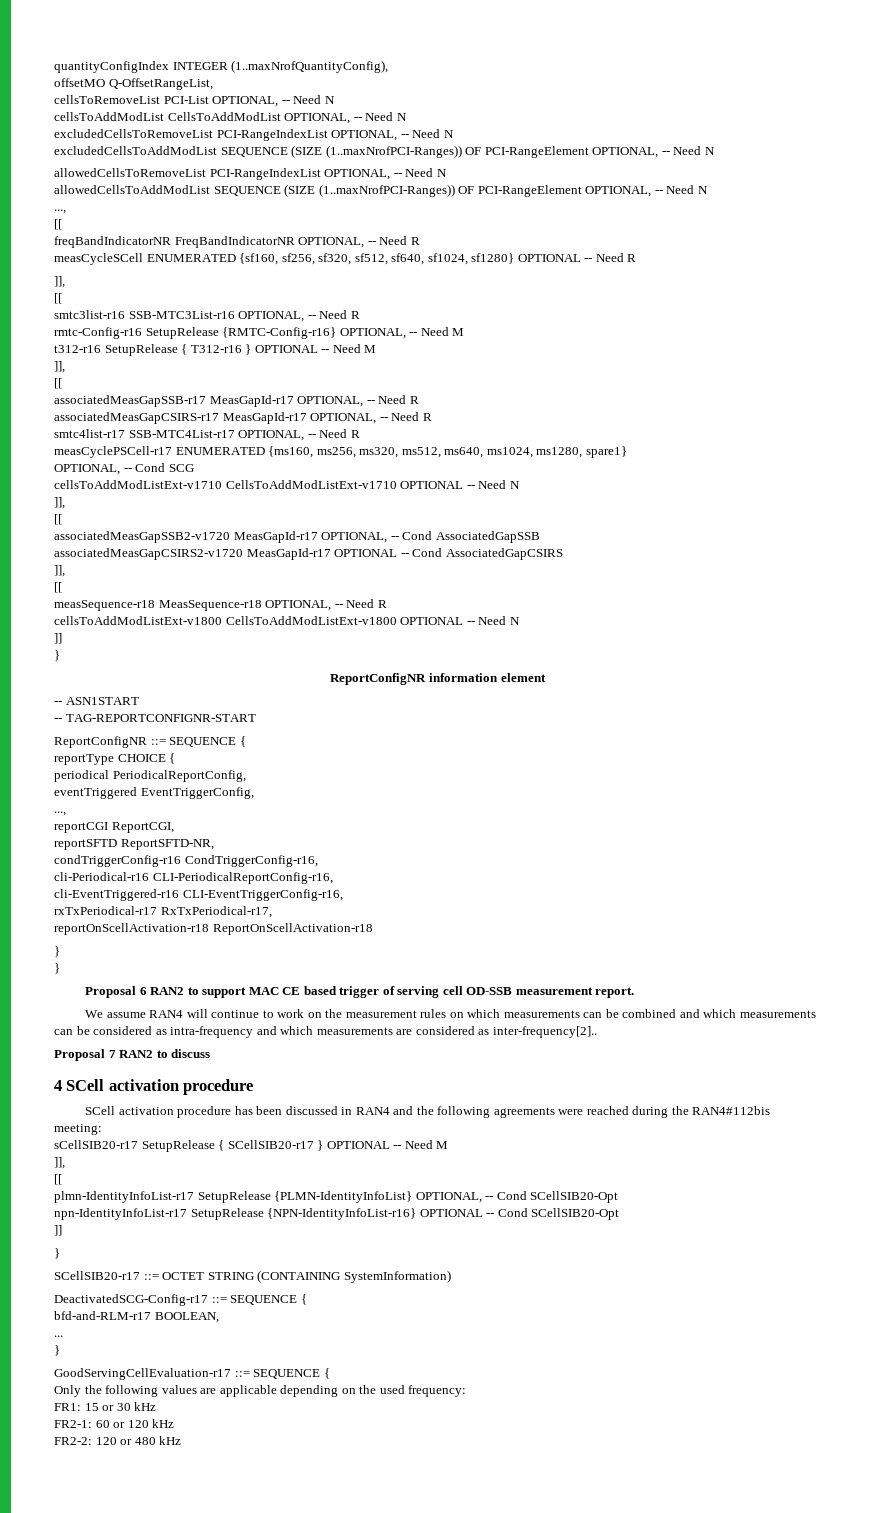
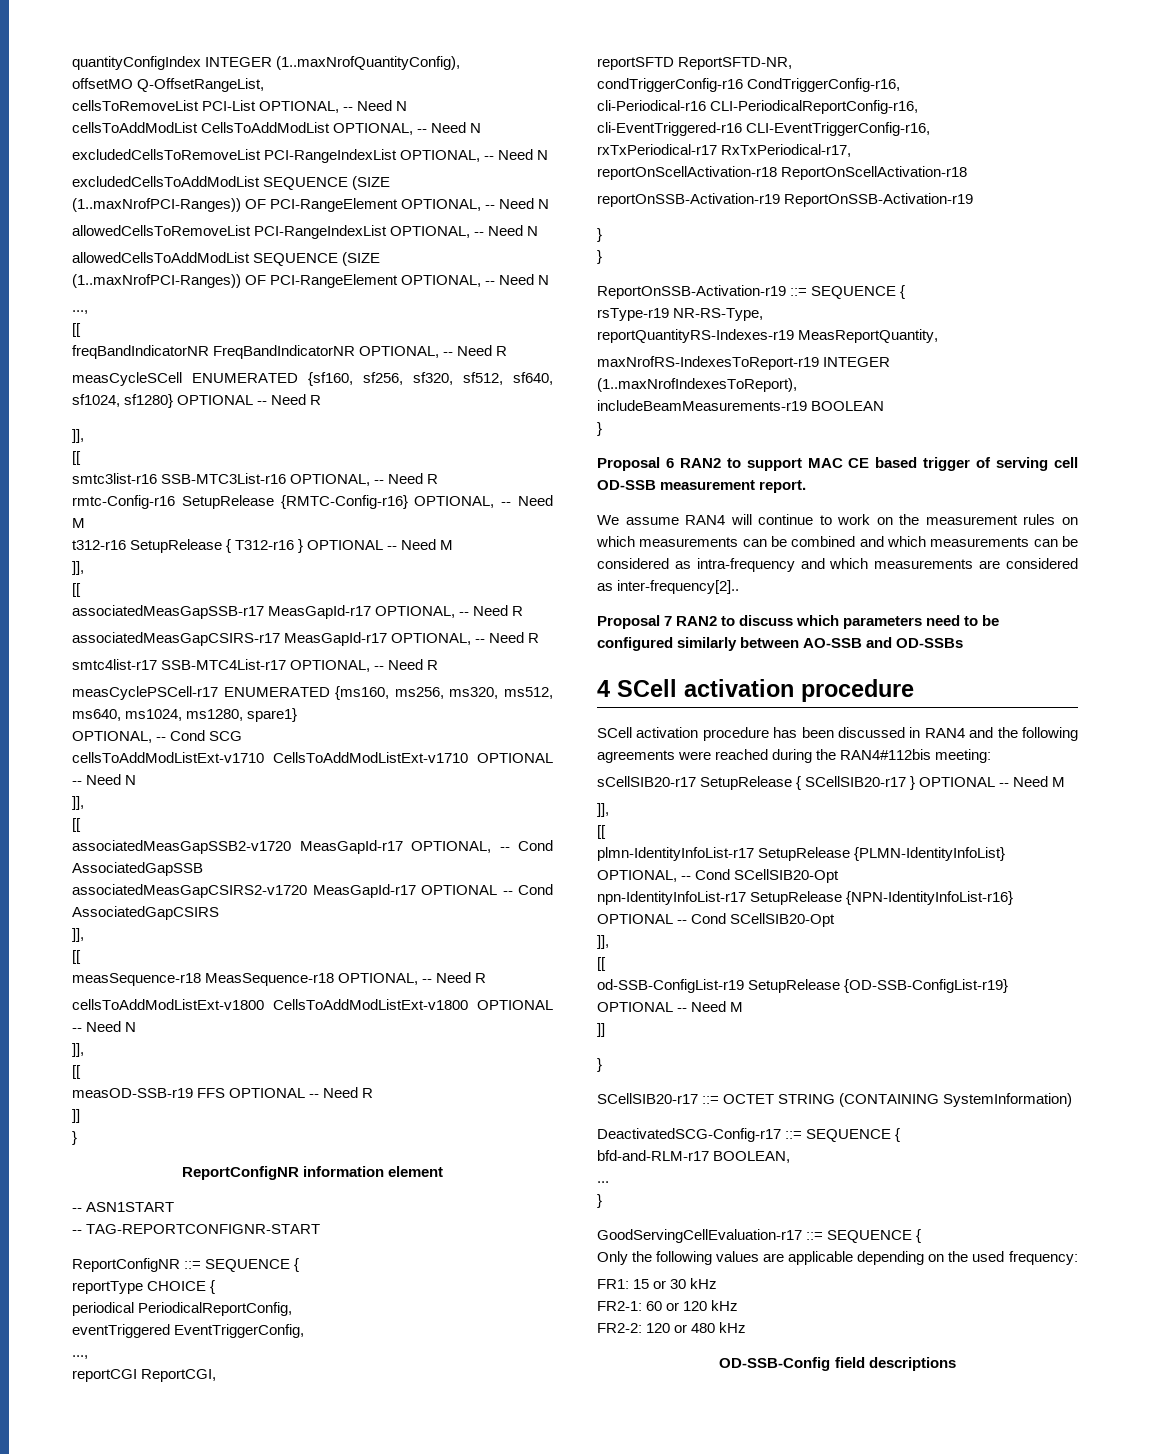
(520, 621) none -> [72,1043,84,1057] [72,1065,81,1079] [72,1087,374,1098] // ]], // [[ // measOD-SSB-r19 FFS OPTIONAL -- Need R
(373, 929) none -> [597,193,974,207] // reportOnSSB-Activation-r19 ReportOnSSB-Activation-r19
(60, 968) none -> [597,285,906,299] [597,308,764,321] [597,329,939,343] [597,356,891,370] [597,378,797,392] [597,400,885,411] [597,422,602,436] // ReportOnSSB-Activation-r19 ::= SEQUENCE { // rsType-r19 NR-RS-Type, // reportQuantityRS-Indexes-r19 MeasReportQuantity, // maxNrofRS-IndexesToReport-r19 INTEGER (1..maxNrofIndexesToReport), // includeBeamMeasurements-r19 BOOLEAN // }
(211, 1053) none -> [796,615,1000,629] [597,637,964,651] which parameters need to be configured similarly between AO-SSB and OD-SSBs
(620, 1214) none -> [597,935,609,949] [597,957,606,971] [597,979,1009,993] [597,1001,744,1012] // ]], // [[ // od-SSB-ConfigList-r19 SetupRelease {OD-SSB-ConfigList-r19} OPTIONAL -- Need M
(182, 1440) none -> [719,1357,956,1371] // OD-SSB-Config field descriptions

